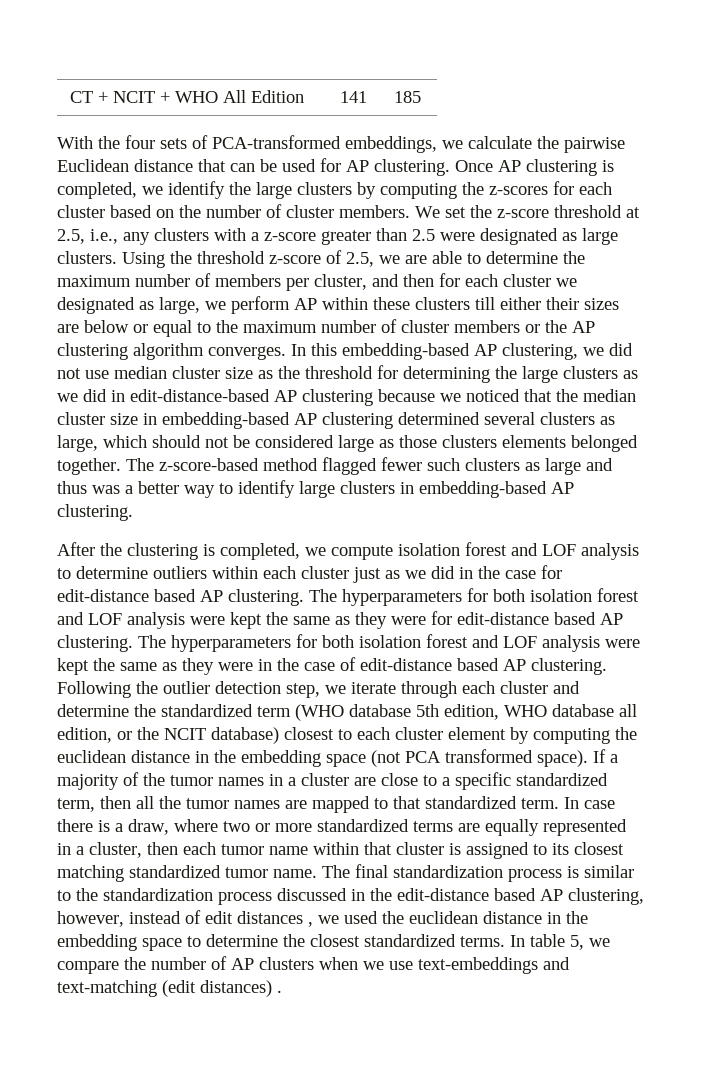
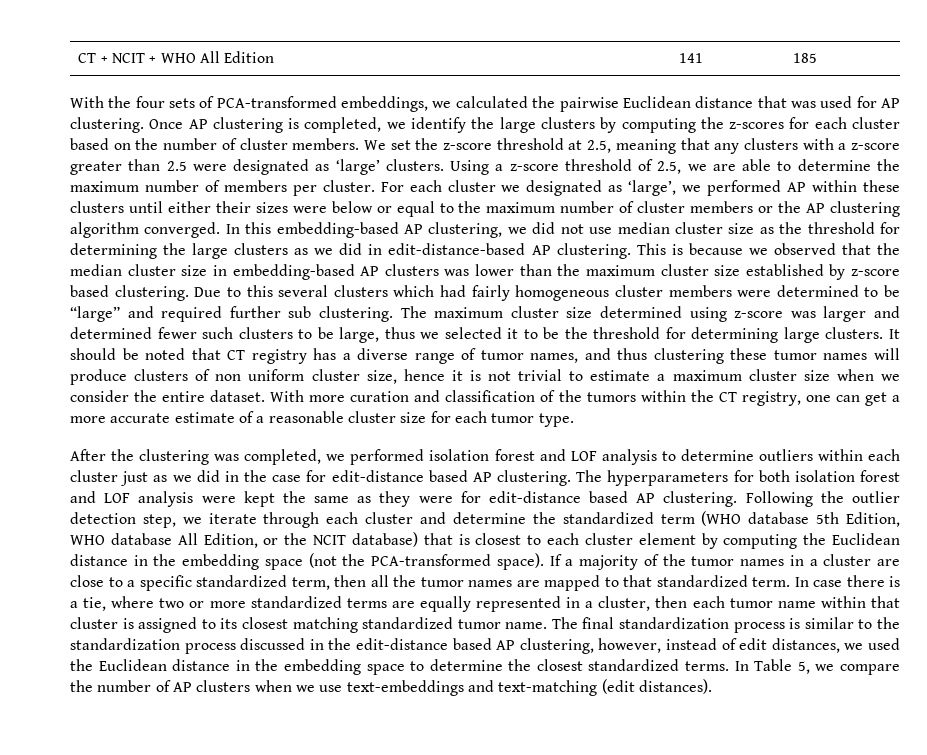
[468,136,532,149] calculate -> [455,96,528,108] calculated
[230,159,277,172] can be -> [790,101,816,108] was
[90,229,118,244] i.e., -> [615,138,710,154] meaning that
[582,228,618,245] large -> [335,159,380,175] ‘large’
[170,251,321,264] the threshold z-score -> [495,159,632,171] a z-score threshold
[314,273,460,290] cluster, and then for -> [322,180,404,192] cluster. For
[159,296,290,314] large, we perform -> [628,180,782,196] ‘large’, we performed
[475,297,495,310] till -> [128,201,163,213] until
[57,324,79,333] are -> [292,206,327,213] were
[208,346,286,360] converges. -> [144,222,221,238] converged.
[302,389,373,406] clustering -> [556,243,683,259] clustering. This is
[466,389,520,402] noticed -> [773,243,836,255] observed
[322,412,615,429] [57,435,638,452] [57,457,613,475] [57,480,574,498] [57,504,133,521] clustering determined several clusters as large, which should not be considered large as those clusters elements belonged together. The z-score-based method flagged fewer such clusters as large and thus was a better way to identify large clusters in embedding-based AP clustering. -> [384,264,900,280] [70,285,900,301] [70,306,901,322] [70,327,900,343] [70,348,900,364] [70,369,900,385] [70,390,901,406] [70,411,574,427] clusters was lower than the maximum cluster size established by z-score based clustering. Due to this several clusters which had fairly homogeneous cluster members were determined to be “large” and required further sub clustering. The maximum cluster size determined using z-score was larger and determined fewer such clusters to be large, thus we selected it to be the threshold for determining large clusters. It should be noted that CT registry has a diverse range of tumor names, and thus clustering these tumor names will produce clusters of non uniform cluster size, hence it is not trivial to estimate a maximum cluster size when we consider the entire dataset. With more curation and classification of the tumors within the CT registry, one can get a more accurate estimate of a reasonable cluster size for each tumor type.
[203,543,393,560] is completed, we compute -> [214,449,425,465] was completed, we performed
[138,634,640,652] [57,657,607,675] The hyperparameters for both isolation forest and LOF analysis were kept the same as they were in the case of edit-distance based AP clustering. -> (738, 499) none
[444,704,499,720] edition, -> [846,512,901,527] Edition,
[619,704,637,717] [57,727,112,743] all edition, -> [177,533,258,548] All Edition,
(279, 735) none -> [423,533,470,545] that is
[57,750,126,763] euclidean -> [832,533,901,545] Euclidean
[405,749,533,763] PCA transformed -> [342,554,492,566] the PCA-transformed
[128,819,169,835] draw, -> [83,597,107,611] tie,
[237,911,313,927] distances , -> [771,638,840,653] distances,
[409,911,478,924] euclidean -> [98,659,167,671] Euclidean
[530,934,565,947] table -> [754,659,793,671] Table
[200,980,282,997] distances) . -> [638,679,712,694] distances).

